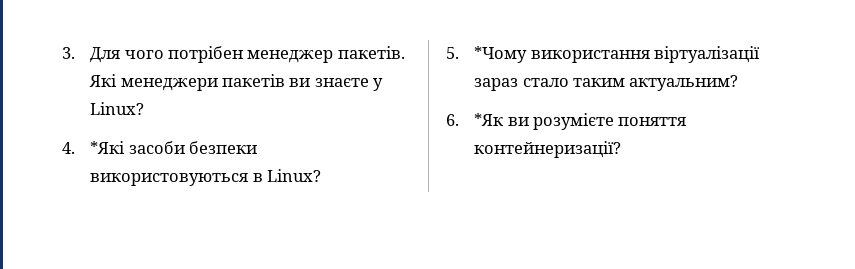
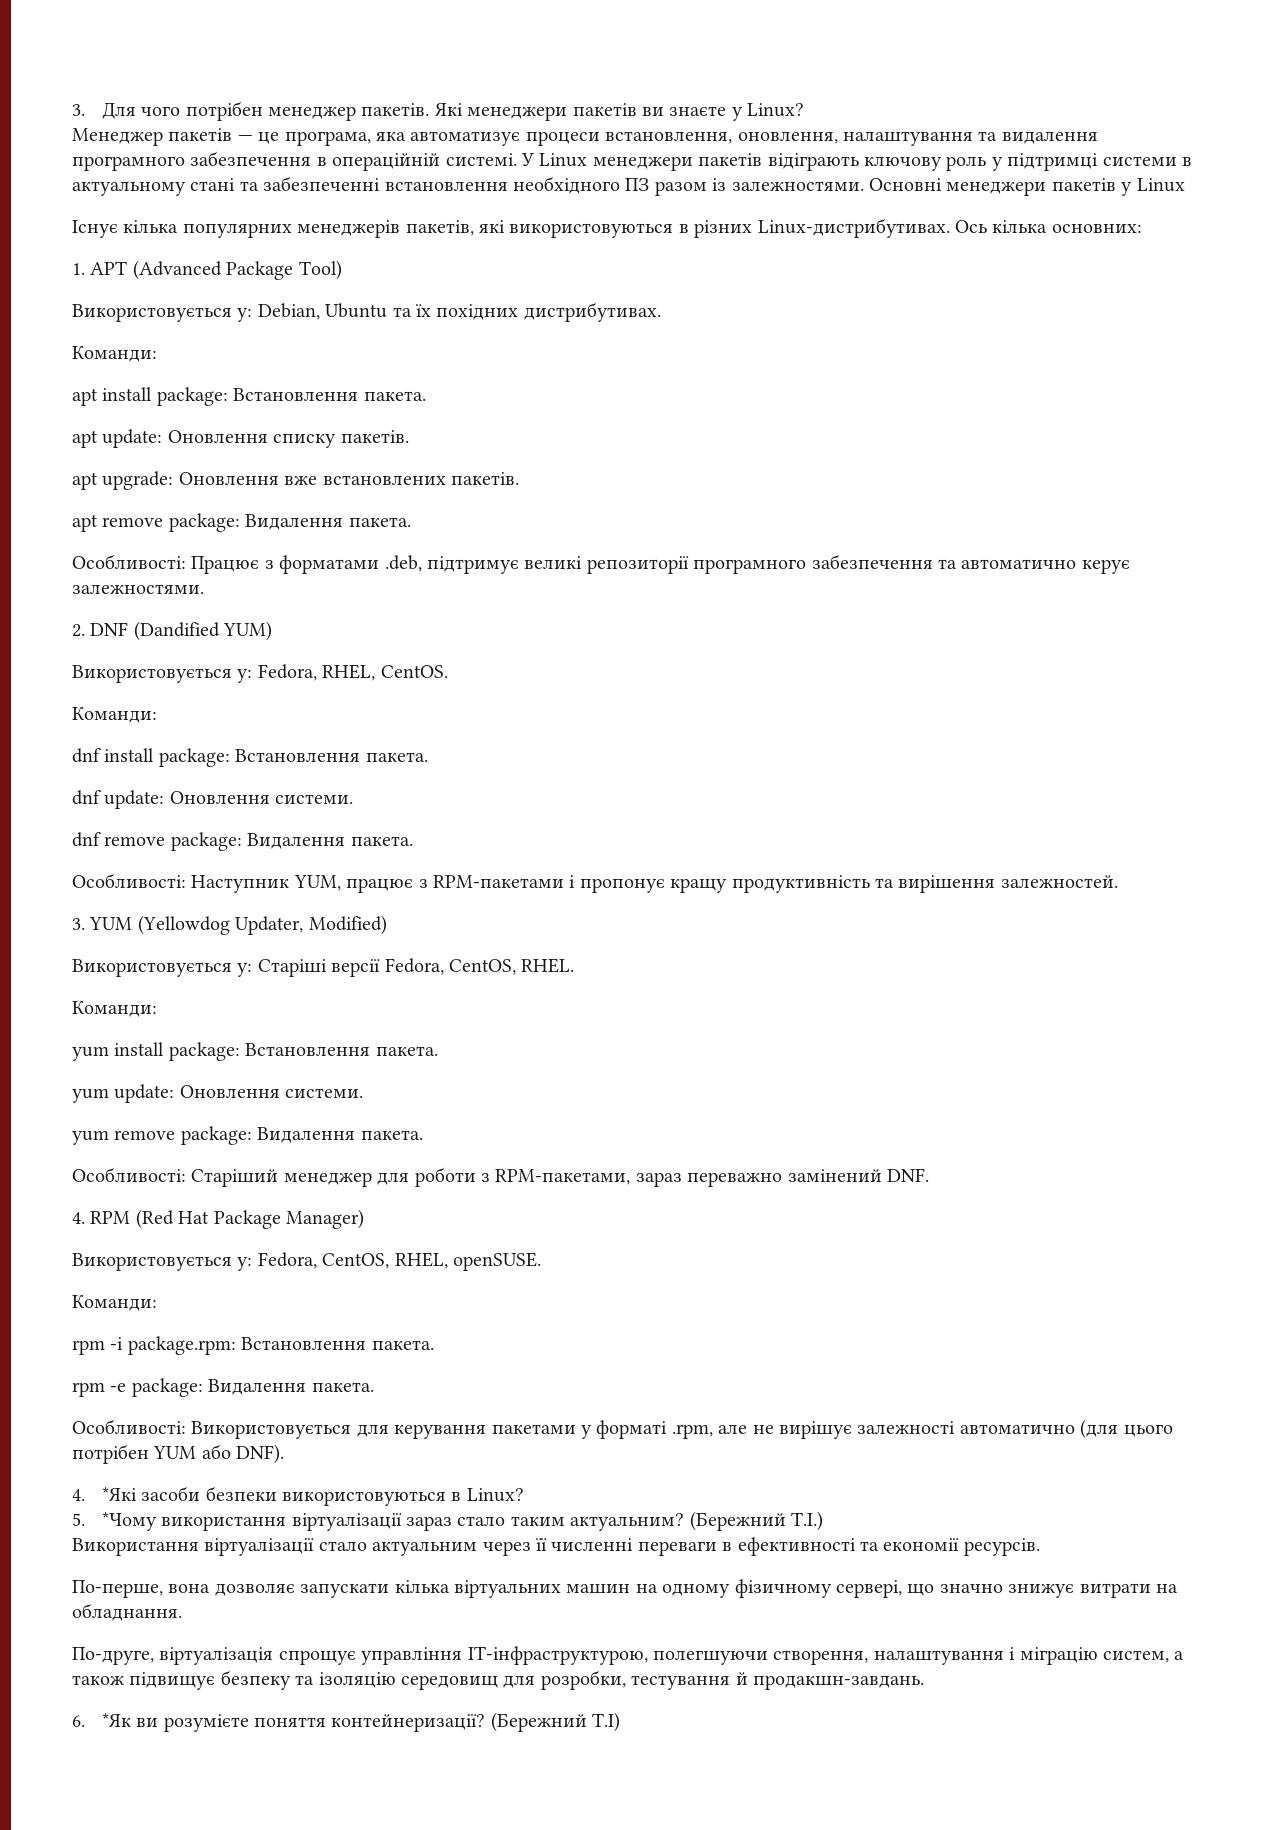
(145, 108) none -> [72,128,1098,146] [72,151,1192,171] [72,176,1185,196] [72,218,1142,238] [72,260,342,280] [72,302,661,322] [72,346,157,362] [72,387,426,406] [72,429,409,448] [72,471,519,490] [72,513,411,532] [72,554,1130,574] [72,584,204,594] [72,621,273,641] [72,664,448,683] [72,707,157,723] [72,748,428,767] [72,790,354,809] [72,832,413,851] [72,873,1118,893] [72,915,387,935] [72,958,575,977] [72,1001,157,1017] [72,1042,438,1061] [72,1084,364,1103] [72,1126,423,1145] [72,1167,929,1187] [72,1209,364,1229] [72,1252,541,1271] [72,1295,157,1311] [72,1336,434,1355] [72,1378,374,1397] [72,1419,1173,1439] [72,1444,285,1464] // Менеджер пакетів — це програма, яка автоматизує процеси встановлення, оновлення, налаштування та видалення програмного забезпечення в операційній системі. У Linux менеджери пакетів відіграють ключову роль у підтримці системи в актуальному стані та забезпеченні встановлення необхідного ПЗ разом із залежностями. Основні менеджери пакетів у Linux // Існує кілька популярних менеджерів пакетів, які використовуються в різних Linux-дистрибутивах. Ось кілька основних: // 1. APT (Advanced Package Tool) // Використовується у: Debian, Ubuntu та їх похідних дистрибутивах. // Команди: // apt install package: Встановлення пакета. // apt update: Оновлення списку пакетів. // apt upgrade: Оновлення вже встановлених пакетів. // apt remove package: Видалення пакета. // Особливості: Працює з форматами .deb, підтримує великі репозиторії програмного забезпечення та автоматично керує залежностями. // 2. DNF (Dandified YUM) // Використовується у: Fedora, RHEL, CentOS. // Команди: // dnf install package: Встановлення пакета. // dnf update: Оновлення системи. // dnf remove package: Видалення пакета. // Особливості: Наступник YUM, працює з RPM-пакетами і пропонує кращу продуктивність та вирішення залежностей. // 3. YUM (Yellowdog Updater, Modified) // Використовується у: Старіші версії Fedora, CentOS, RHEL. // Команди: // yum install package: Встановлення пакета. // yum update: Оновлення системи. // yum remove package: Видалення пакета. // Особливості: Старіший менеджер для роботи з RPM-пакетами, зараз переважно замінений DNF. // 4. RPM (Red Hat Package Manager) // Використовується у: Fedora, CentOS, RHEL, openSUSE. // Команди: // rpm -i package.rpm: Встановлення пакета. // rpm -e package: Видалення пакета. // Особливості: Використовується для керування пакетами у форматі .rpm, але не вирішує залежності автоматично (для цього потрібен YUM або DNF).
(739, 83) none -> [689,1511,823,1531] [72,1537,1040,1556] [72,1579,1178,1598] [72,1603,182,1621] [72,1646,1185,1665] [72,1670,924,1690] (Бережний Т.І.) // Використання віртуалізації стало актуальним через її численні переваги в ефективності та економії ресурсів. // По-перше, вона дозволяє запускати кілька віртуальних машин на одному фізичному сервері, що значно знижує витрати на обладнання. // По-друге, віртуалізація спрощує управління ІТ-інфраструктурою, полегшуючи створення, налаштування і міграцію систем, а також підвищує безпеку та ізоляцію середовищ для розробки, тестування й продакшн-завдань.
(622, 149) none -> [490,1712,621,1732] (Бережний Т.І)

